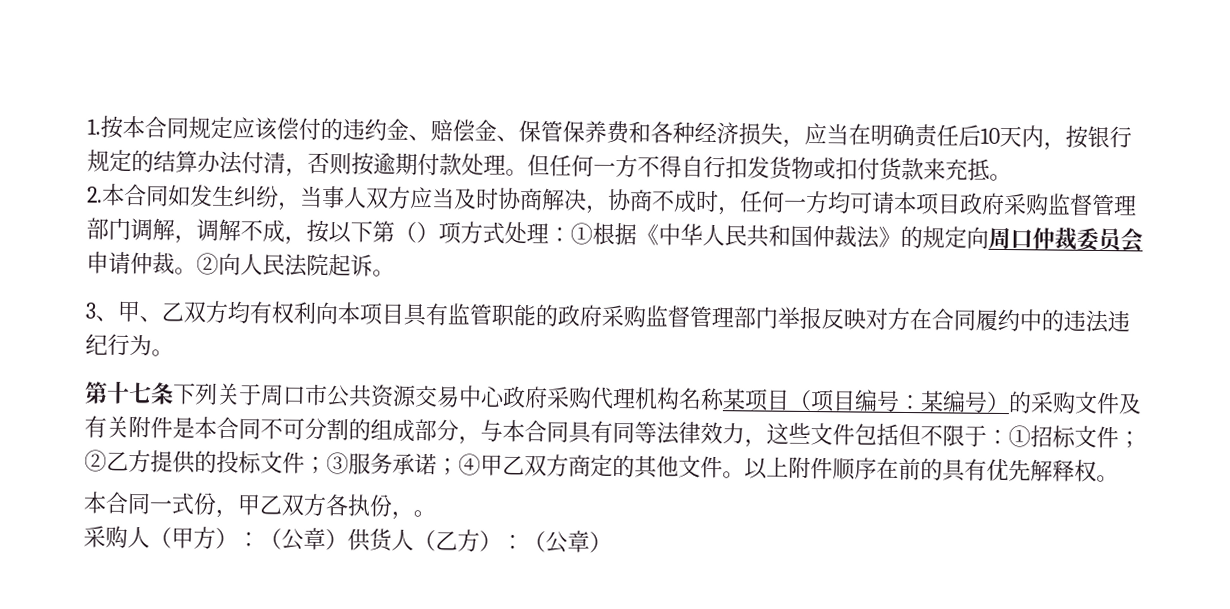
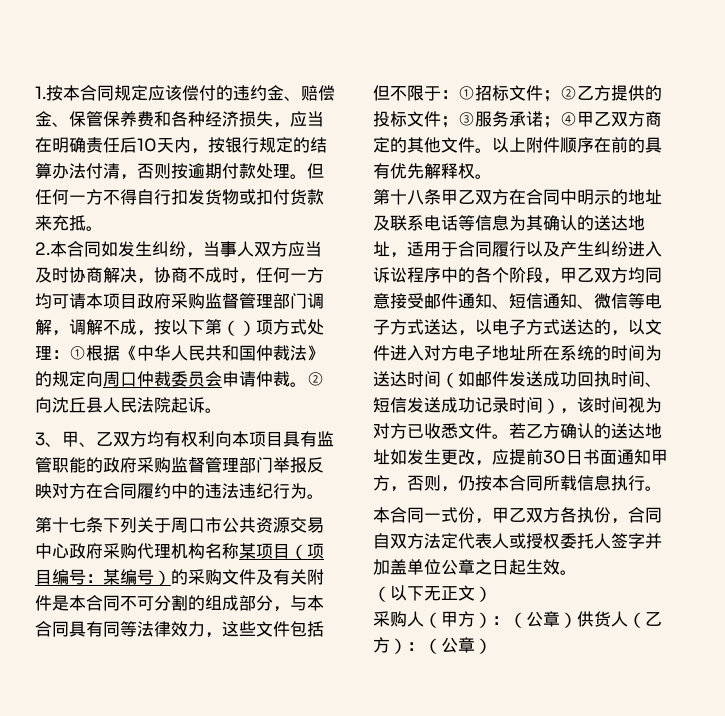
(241, 264) none -> [52,397,103,413] 沈丘县
(1119, 478) none -> [373,189,662,205] [373,215,645,231] [373,241,662,258] [373,267,662,284] [373,293,662,309] [373,319,662,336] [373,345,662,361] [373,371,662,388] [373,397,662,414] [373,423,662,439] [373,449,668,466] [373,475,662,492] // 第十八条甲乙双方在合同中明示的地址及联系电话等信息为其确认的送达地址，适用于合同履行以及产生纠纷进入诉讼程序中的各个阶段，甲乙双方均同意接受邮件通知、短信通知、微信等电子方式送达，以电子方式送达的，以文件进入对方电子地址所在系统的时间为送达时间（如邮件发送成功回执时间、短信发送成功记录时间），该时间视为对方已收悉文件。若乙方确认的送达地址如发生更改，应提前30日书面通知甲方，否则，仍按本合同所载信息执行。
[413,509,436,518] 。 -> [628,507,662,523] [373,533,662,549] [373,559,577,575] [373,585,492,602] 合同自双方法定代表人或授权委托人签字并加盖单位公章之日起生效。 // （以下无正文）

